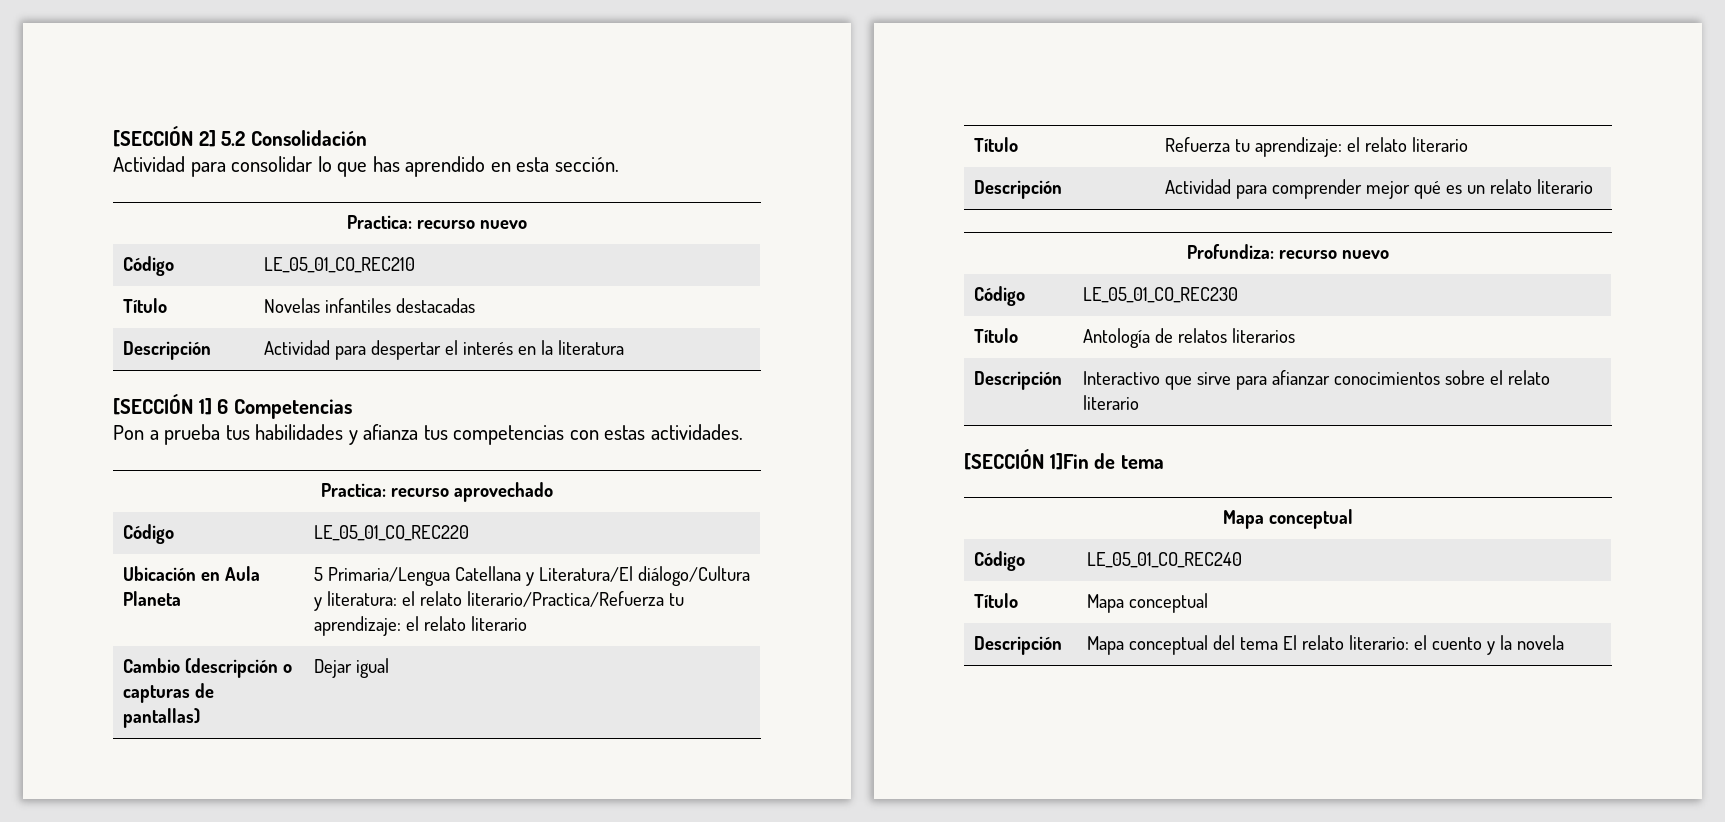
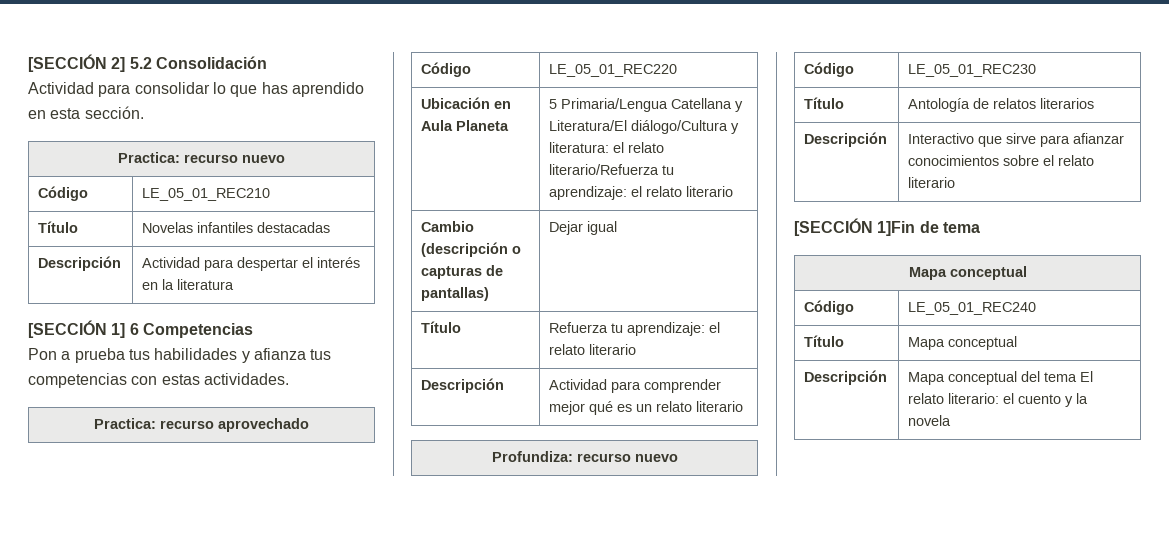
[264,257,416,273] LE_05_01_CO_REC210 -> [142,188,271,201] LE_05_01_REC210
[314,525,470,541] LE_05_01_CO_REC220 -> [549,64,678,77] LE_05_01_REC220
[467,591,665,607] literario/Practica/Refuerza -> [549,164,660,175] literario/Refuerza
[1083,287,1239,303] LE_05_01_CO_REC230 -> [908,64,1037,77] LE_05_01_REC230
[1087,552,1243,568] LE_05_01_CO_REC240 -> [908,302,1037,315] LE_05_01_REC240

